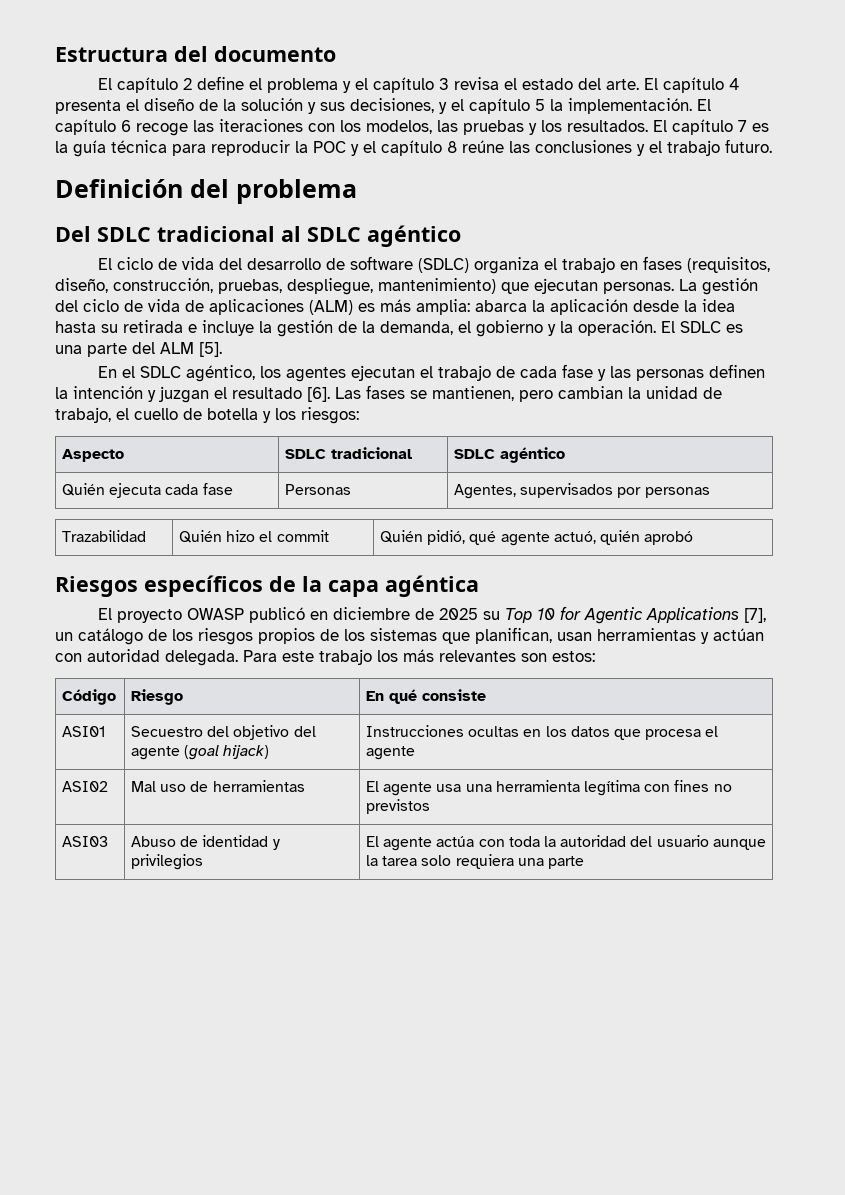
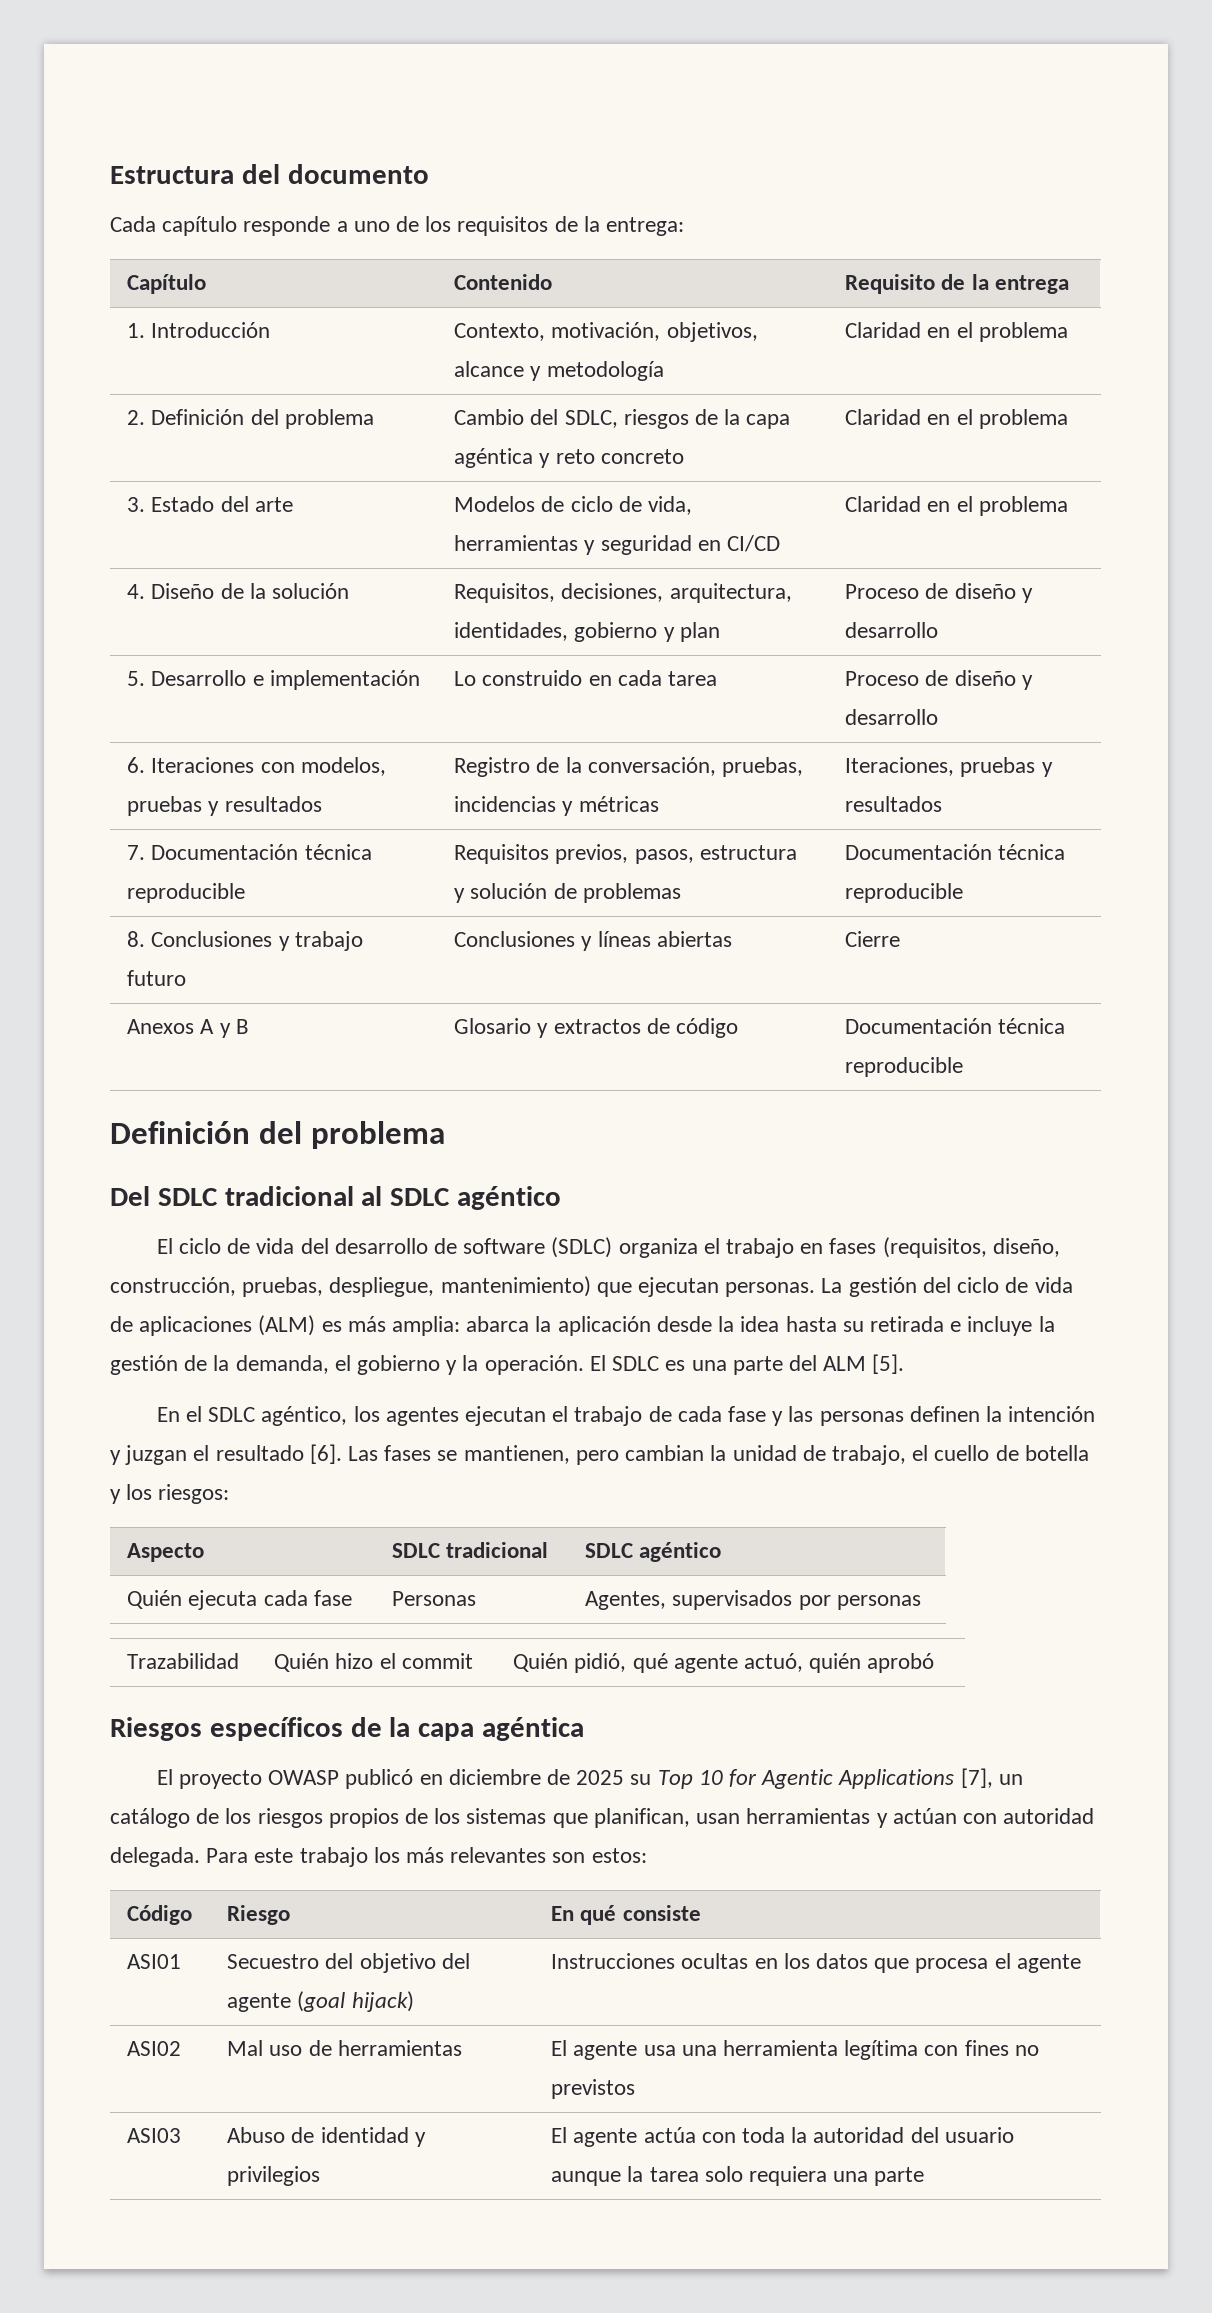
[97,76,739,93] [55,98,711,114] [55,119,769,136] [55,139,772,157] El capítulo 2 define el problema y el capítulo 3 revisa el estado del arte. El capítulo 4 presenta el diseño de la solución y sus decisiones, y el capítulo 5 la implementación. El capítulo 6 recoge las iteraciones con los modelos, las pruebas y los resultados. El capítulo 7 es la guía técnica para reproducir la POC y el capítulo 8 reúne las conclusiones y el trabajo futuro. -> [110,216,685,236] [127,274,207,294] [454,274,553,290] [845,274,1069,294] [127,322,271,338] [454,322,758,342] [454,361,664,381] [845,322,1068,342] [127,409,374,429] [454,409,791,429] [454,448,684,468] [845,409,1068,429] [127,496,293,512] [454,496,692,515] [454,535,780,555] [845,496,1068,516] [127,583,349,599] [454,583,792,603] [454,622,720,642] [845,583,1033,603] [845,622,939,638] [127,670,420,690] [454,670,717,686] [845,670,1033,690] [845,709,939,725] [127,757,386,776] [127,796,322,816] [454,757,803,777] [454,796,659,816] [845,757,1053,777] [845,796,943,812] [127,844,372,860] [127,883,246,903] [454,844,797,864] [454,883,681,903] [845,844,1066,860] [845,883,964,903] [127,931,363,951] [127,970,187,986] [454,931,732,951] [845,931,901,947] [127,1019,249,1038] [454,1018,738,1038] [845,1018,1066,1034] [845,1057,964,1077] Cada capítulo responde a uno de los requisitos de la entrega: // Capítulo | Contenido | Requisito de la entrega // 1. Introducción | Contexto, motivación, objetivos, alcance y metodología | Claridad en el problema // 2. Definición del problema | Cambio del SDLC, riesgos de la capa agéntica y reto concreto | Claridad en el problema // 3. Estado del arte | Modelos de ciclo de vida, herramientas y seguridad en CI/CD | Claridad en el problema // 4. Diseño de la solución | Requisitos, decisiones, arquitectura, identidades, gobierno y plan | Proceso de diseño y desarrollo // 5. Desarrollo e implementación | Lo construido en cada tarea | Proceso de diseño y desarrollo // 6. Iteraciones con modelos, pruebas y resultados | Registro de la conversación, pruebas, incidencias y métricas | Iteraciones, pruebas y resultados // 7. Documentación técnica reproducible | Requisitos previos, pasos, estructura y solución de problemas | Documentación técnica reproducible // 8. Conclusiones y trabajo futuro | Conclusiones y líneas abiertas | Cierre // Anexos A y B | Glosario y extractos de código | Documentación técnica reproducible

